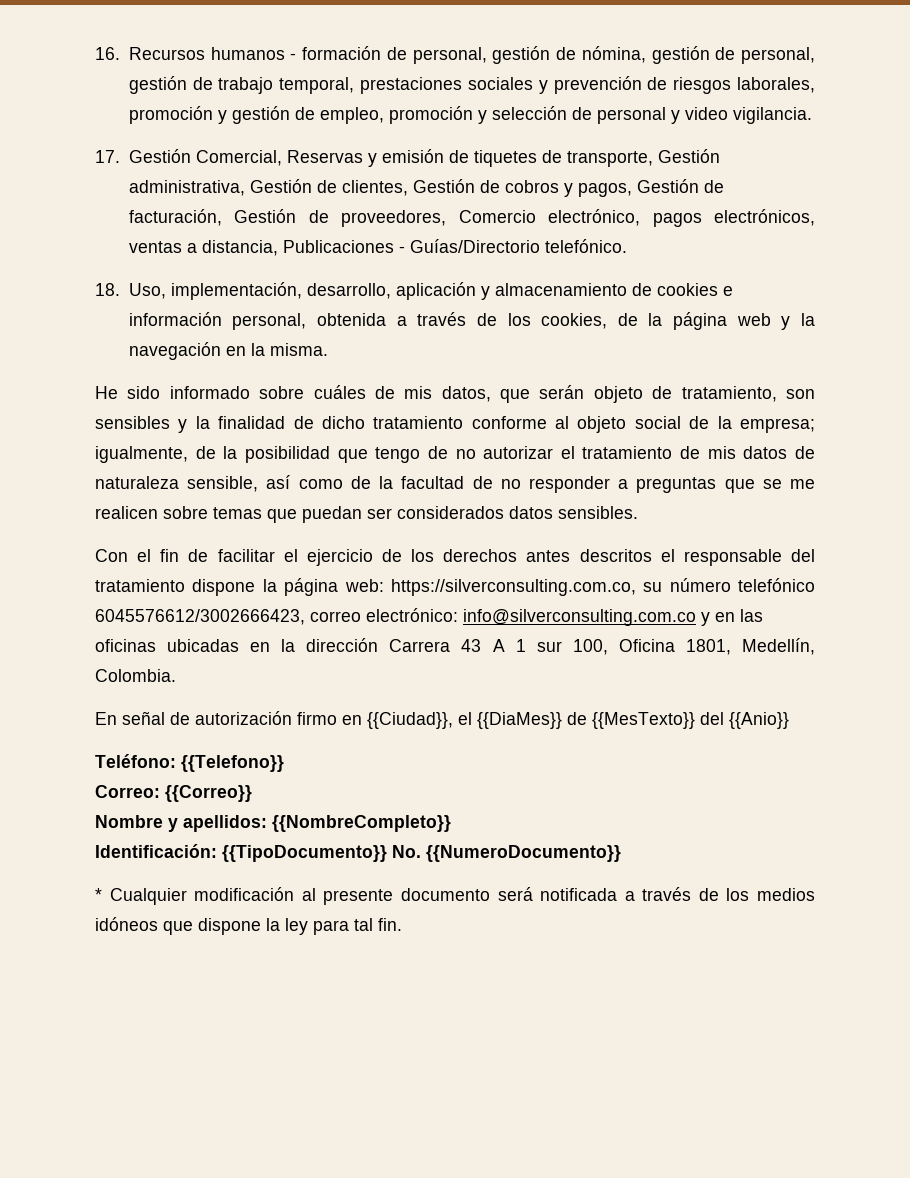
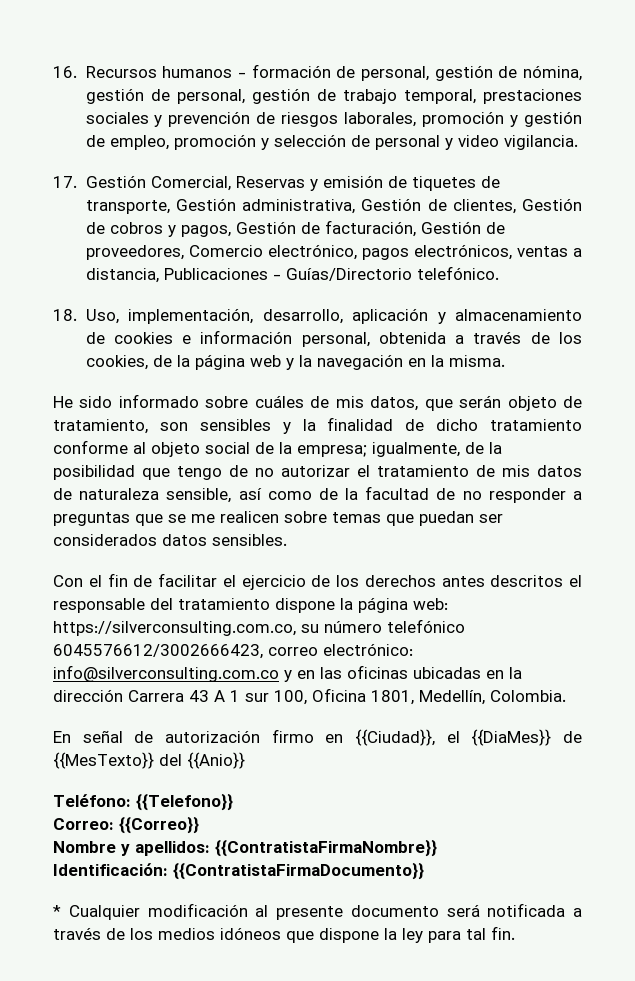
[272,815,451,832] {{NombreCompleto}} -> [215,839,437,857] {{ContratistaFirmaNombre}}
[222,845,621,862] {{TipoDocumento}} No. {{NumeroDocumento}} -> [173,862,424,880] {{ContratistaFirmaDocumento}}

